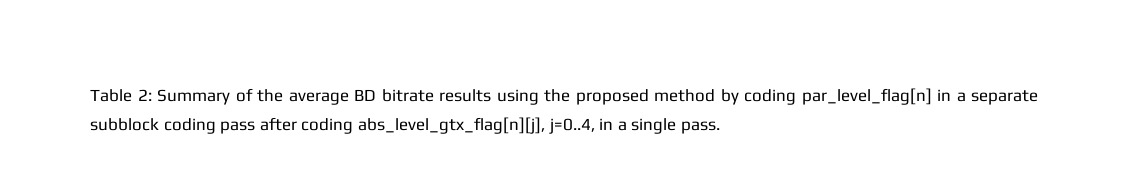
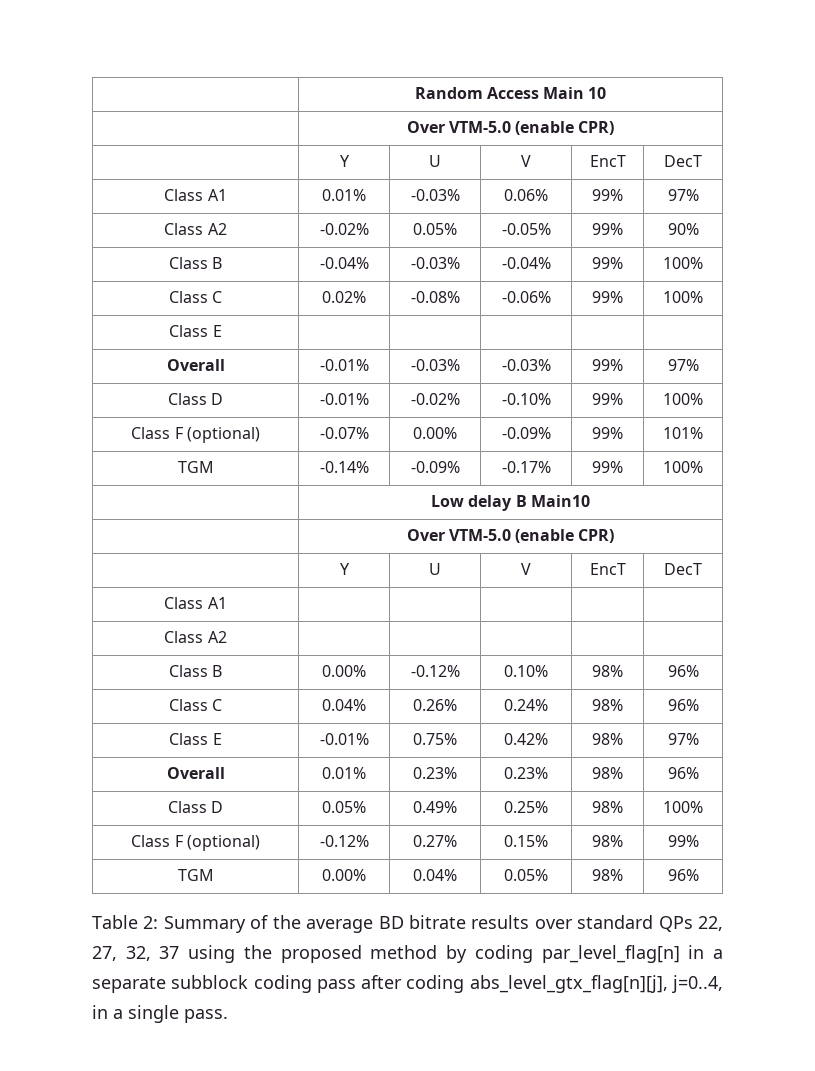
(90, 95) none -> [414,87,607,99] [406,121,615,135] [339,155,350,167] [429,155,441,167] [521,155,531,167] [589,155,626,167] [664,155,702,167] [164,189,227,201] [322,189,366,201] [410,189,460,201] [504,189,548,201] [592,189,623,201] [667,189,699,201] [164,223,227,235] [319,223,369,235] [413,223,457,235] [501,223,551,235] [592,223,623,235] [667,223,699,235] [168,257,223,269] [319,257,369,269] [410,257,460,269] [501,257,551,269] [592,257,623,269] [663,257,703,269] [168,291,223,303] [322,291,366,303] [410,291,460,303] [501,291,551,303] [592,291,623,303] [663,291,703,303] [169,325,222,337] [166,359,225,371] [319,359,369,371] [410,359,460,371] [501,359,551,371] [592,359,623,371] [667,359,699,371] [167,393,224,405] [319,393,369,405] [410,393,460,405] [501,393,551,405] [592,393,623,405] [663,393,703,405] [131,427,260,443] [319,427,369,439] [413,427,457,439] [501,427,551,439] [592,427,623,439] [663,427,703,439] [177,461,214,473] [319,461,369,473] [410,461,460,473] [501,461,551,473] [592,461,623,473] [663,461,703,473] [431,495,590,511] [406,529,615,543] [339,563,350,575] [429,563,441,575] [521,563,531,575] [589,563,626,575] [664,563,702,575] [164,597,227,609] [164,631,227,643] [168,665,223,677] [322,665,366,677] [410,665,460,677] [504,665,548,677] [592,665,623,677] [667,665,699,677] [168,699,223,711] [322,699,366,711] [413,699,457,711] [504,699,548,711] [592,699,623,711] [667,699,699,711] [169,733,222,745] [319,733,369,745] [413,733,457,745] [504,733,548,745] [592,733,623,745] [667,733,699,745] [166,767,225,779] [322,767,366,779] [413,767,457,779] [504,767,548,779] [592,767,623,779] [667,767,699,779] [167,801,224,813] [322,801,366,813] [413,801,457,813] [504,801,548,813] [592,801,623,813] [663,801,703,813] [131,835,260,851] [319,835,369,847] [413,835,457,847] [504,835,548,847] [592,835,623,847] [667,835,699,847] [177,869,214,881] [322,869,366,881] [413,869,457,881] [504,869,548,881] [592,869,623,881] [667,869,699,881] | Random Access Main 10 // | Over VTM-5.0 (enable CPR) // | Y | U | V | EncT | DecT // Class A1 | 0.01% | -0.03% | 0.06% | 99% | 97% // Class A2 | -0.02% | 0.05% | -0.05% | 99% | 90% // Class B | -0.04% | -0.03% | -0.04% | 99% | 100% // Class C | 0.02% | -0.08% | -0.06% | 99% | 100% // Class E | | | | | // Overall | -0.01% | -0.03% | -0.03% | 99% | 97% // Class D | -0.01% | -0.02% | -0.10% | 99% | 100% // Class F (optional) | -0.07% | 0.00% | -0.09% | 99% | 101% // TGM | -0.14% | -0.09% | -0.17% | 99% | 100% // | Low delay B Main10 // | Over VTM-5.0 (enable CPR) // | Y | U | V | EncT | DecT // Class A1 | | | | | // Class A2 | | | | | // Class B | 0.00% | -0.12% | 0.10% | 98% | 96% // Class C | 0.04% | 0.26% | 0.24% | 98% | 96% // Class E | -0.01% | 0.75% | 0.42% | 98% | 97% // Overall | 0.01% | 0.23% | 0.23% | 98% | 96% // Class D | 0.05% | 0.49% | 0.25% | 98% | 100% // Class F (optional) | -0.12% | 0.27% | 0.15% | 98% | 99% // TGM | 0.00% | 0.04% | 0.05% | 98% | 96% //
(491, 95) none -> [534,915,723,932] [92,946,180,961] over standard QPs 22, 27, 32, 37

